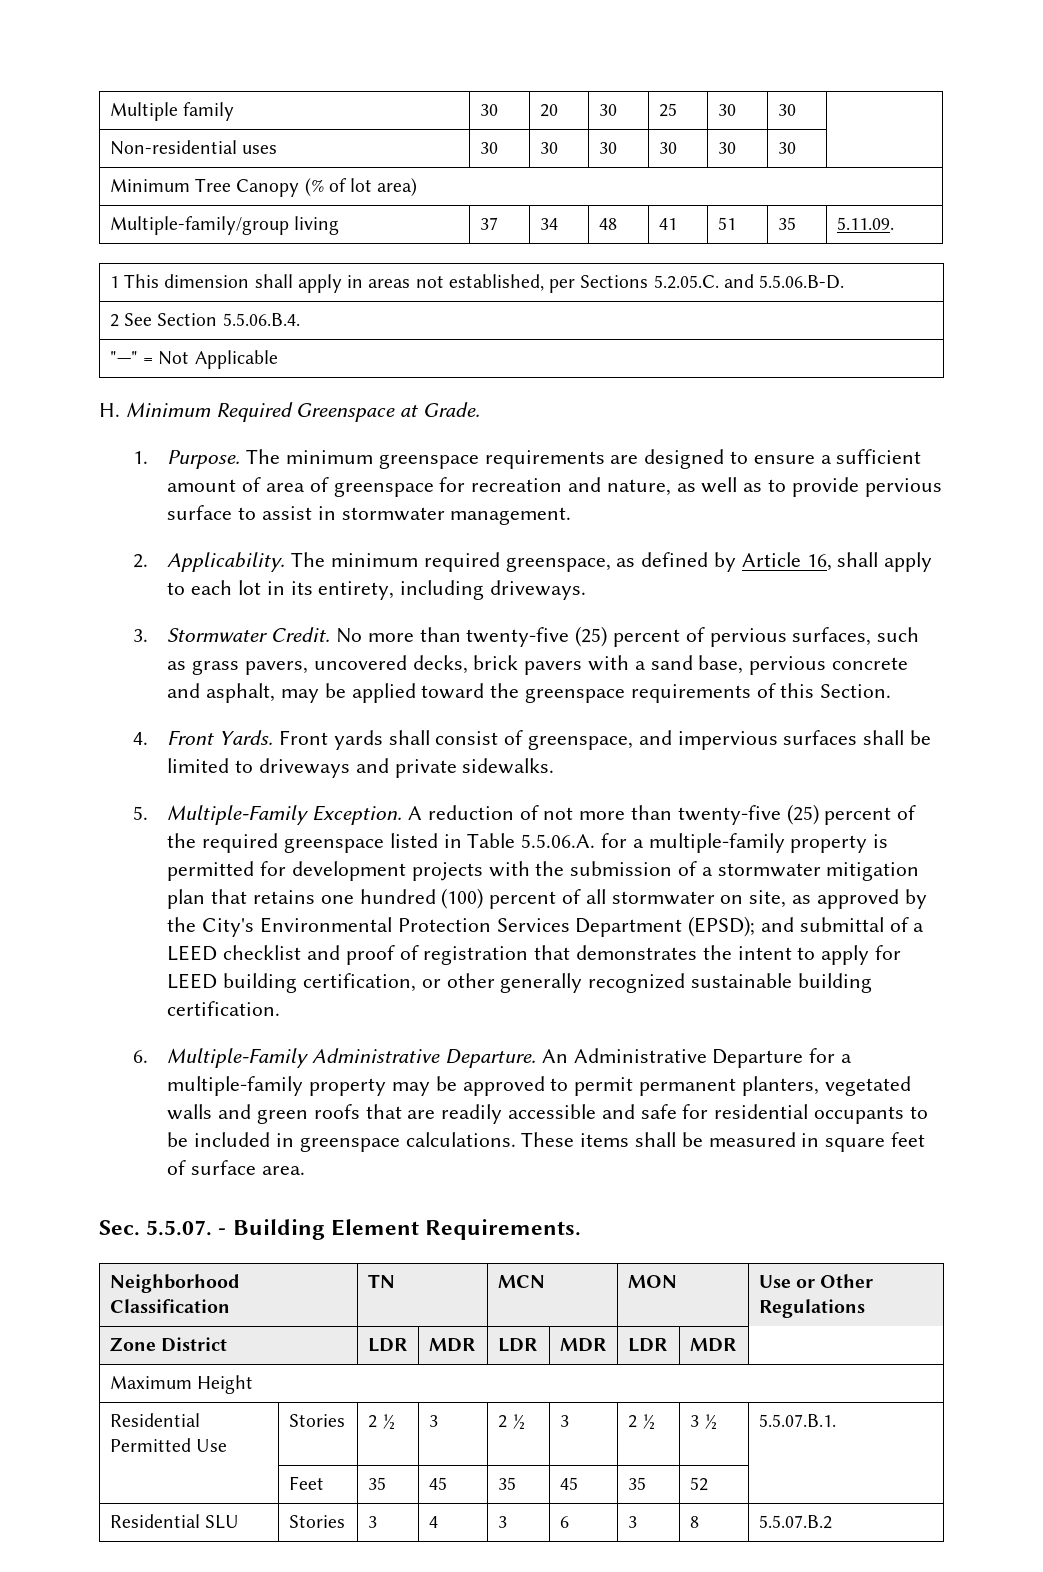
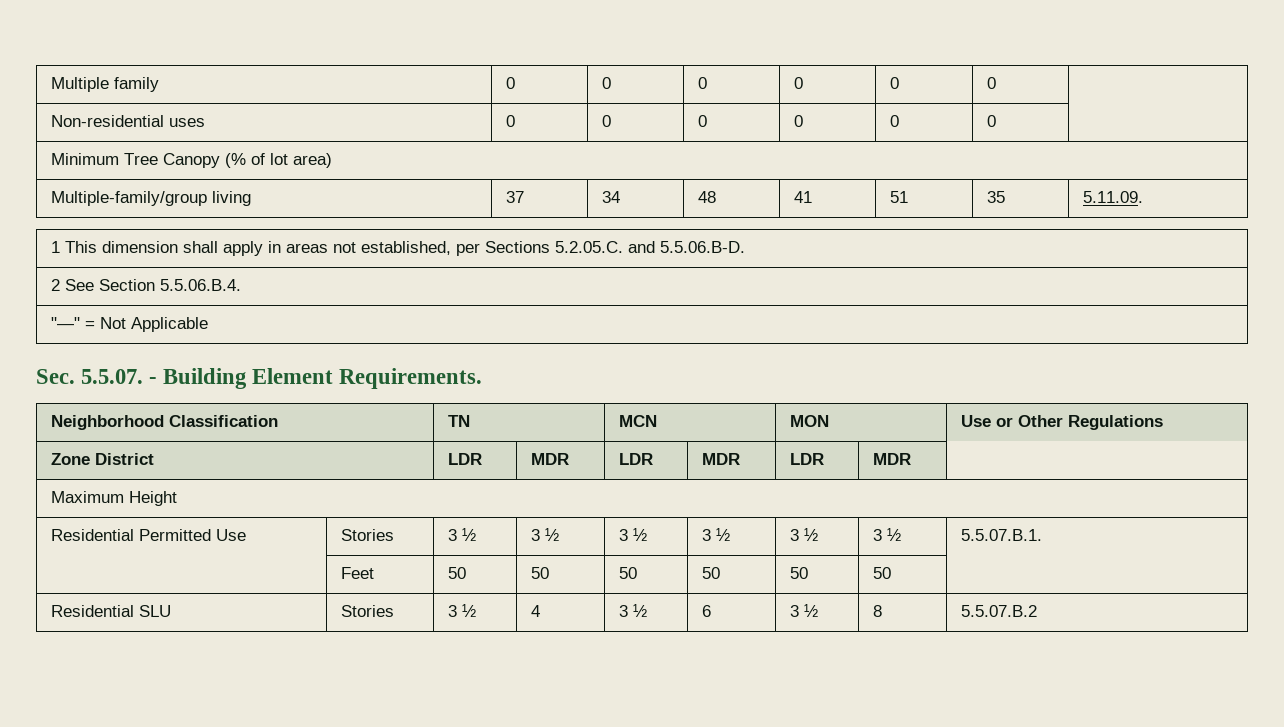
[479,104,498,116] [539,104,558,117] [598,104,617,116] [658,103,677,117] [717,104,736,116] [777,104,796,116] [109,140,278,155] [479,142,498,154] [539,142,558,154] [598,142,617,154] [658,142,677,154] [717,142,736,154] [777,142,796,154] 30 | 20 | 30 | 25 | 30 | 30 | // Non-residential uses | 30 | 30 | 30 | 30 | 30 | 30 -> [506,77,516,89] [602,77,612,89] [698,77,708,89] [794,77,804,89] [890,77,900,89] [987,77,997,89] [51,115,206,127] [506,115,516,127] [602,115,612,127] [698,115,708,127] [794,115,804,127] [890,115,900,127] [987,115,997,127] 0 | 0 | 0 | 0 | 0 | 0 | // Non-residential uses | 0 | 0 | 0 | 0 | 0 | 0
[99,402,481,422] [133,449,922,469] [167,477,942,497] [167,505,572,525] [133,552,933,572] [167,580,586,600] [133,626,920,647] [167,655,909,675] [167,683,892,703] [133,730,932,750] [167,758,555,778] [133,804,917,825] [167,833,889,853] [167,861,920,881] [167,888,927,909] [167,916,925,937] [167,945,902,965] [167,973,872,993] [167,1001,281,1016] [133,1048,852,1068] [167,1076,911,1096] [167,1104,928,1124] [167,1132,926,1152] [167,1160,305,1175] // H. Minimum Required Greenspace at Grade. // 1. Purpose. The minimum greenspace requirements are designed to ensure a sufficient amount of area of greenspace for recreation and nature, as well as to provide pervious surface to assist in stormwater management. // 2. Applicability. The minimum required greenspace, as defined by Article 16, shall apply to each lot in its entirety, including driveways. // 3. Stormwater Credit. No more than twenty-five (25) percent of pervious surfaces, such as grass pavers, uncovered decks, brick pavers with a sand base, pervious concrete and asphalt, may be applied toward the greenspace requirements of this Section. // 4. Front Yards. Front yards shall consist of greenspace, and impervious surfaces shall be limited to driveways and private sidewalks. // 5. Multiple-Family Exception. A reduction of not more than twenty-five (25) percent of the required greenspace listed in Table 5.5.06.A. for a multiple-family property is permitted for development projects with the submission of a stormwater mitigation plan that retains one hundred (100) percent of all stormwater on site, as approved by the City's Environmental Protection Services Department (EPSD); and submittal of a LEED checklist and proof of registration that demonstrates the intent to apply for LEED building certification, or other generally recognized sustainable building certification. // 6. Multiple-Family Administrative Departure. An Administrative Departure for a multiple-family property may be approved to permit permanent planters, vegetated walls and green roofs that are readily accessible and safe for residential occupants to be included in greenspace calculations. These items shall be measured in square feet of surface area. -> (209, 324) none
[367,1414,396,1429] [428,1415,438,1427] [497,1414,526,1429] [559,1415,569,1427] [627,1415,637,1428] 2 ½ | 3 | 2 ½ | 3 | 2 -> [448,528,477,541] [531,528,560,541] [619,528,648,541] [702,528,731,541] [790,529,800,541] 3 ½ | 3 ½ | 3 ½ | 3 ½ | 3
[367,1477,386,1490] [428,1477,447,1490] [497,1477,516,1490] [559,1477,578,1490] [627,1477,646,1490] [689,1477,708,1491] 35 | 45 | 35 | 45 | 35 | 52 -> [448,567,467,579] [531,567,550,579] [619,567,638,579] [702,567,721,579] [790,567,809,579] [873,567,892,579] 50 | 50 | 50 | 50 | 50 | 50
(377, 1522) none -> [462,604,477,617] ½
(507, 1522) none -> [633,604,648,617] ½
(637, 1522) none -> [804,604,819,617] ½

